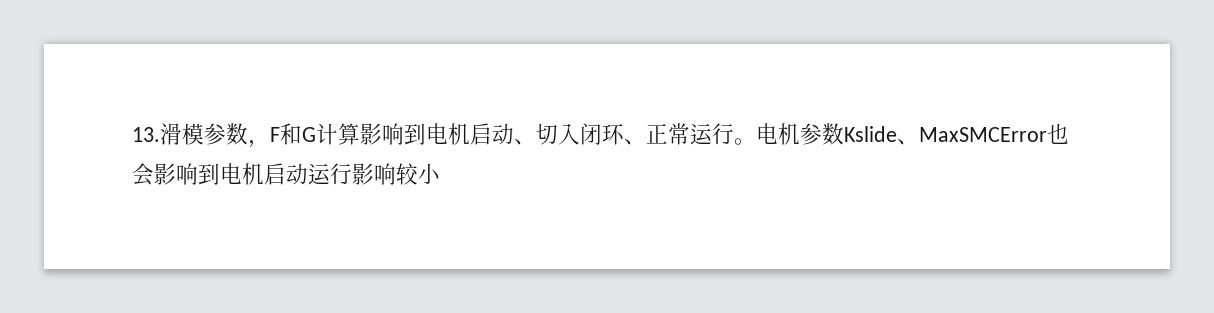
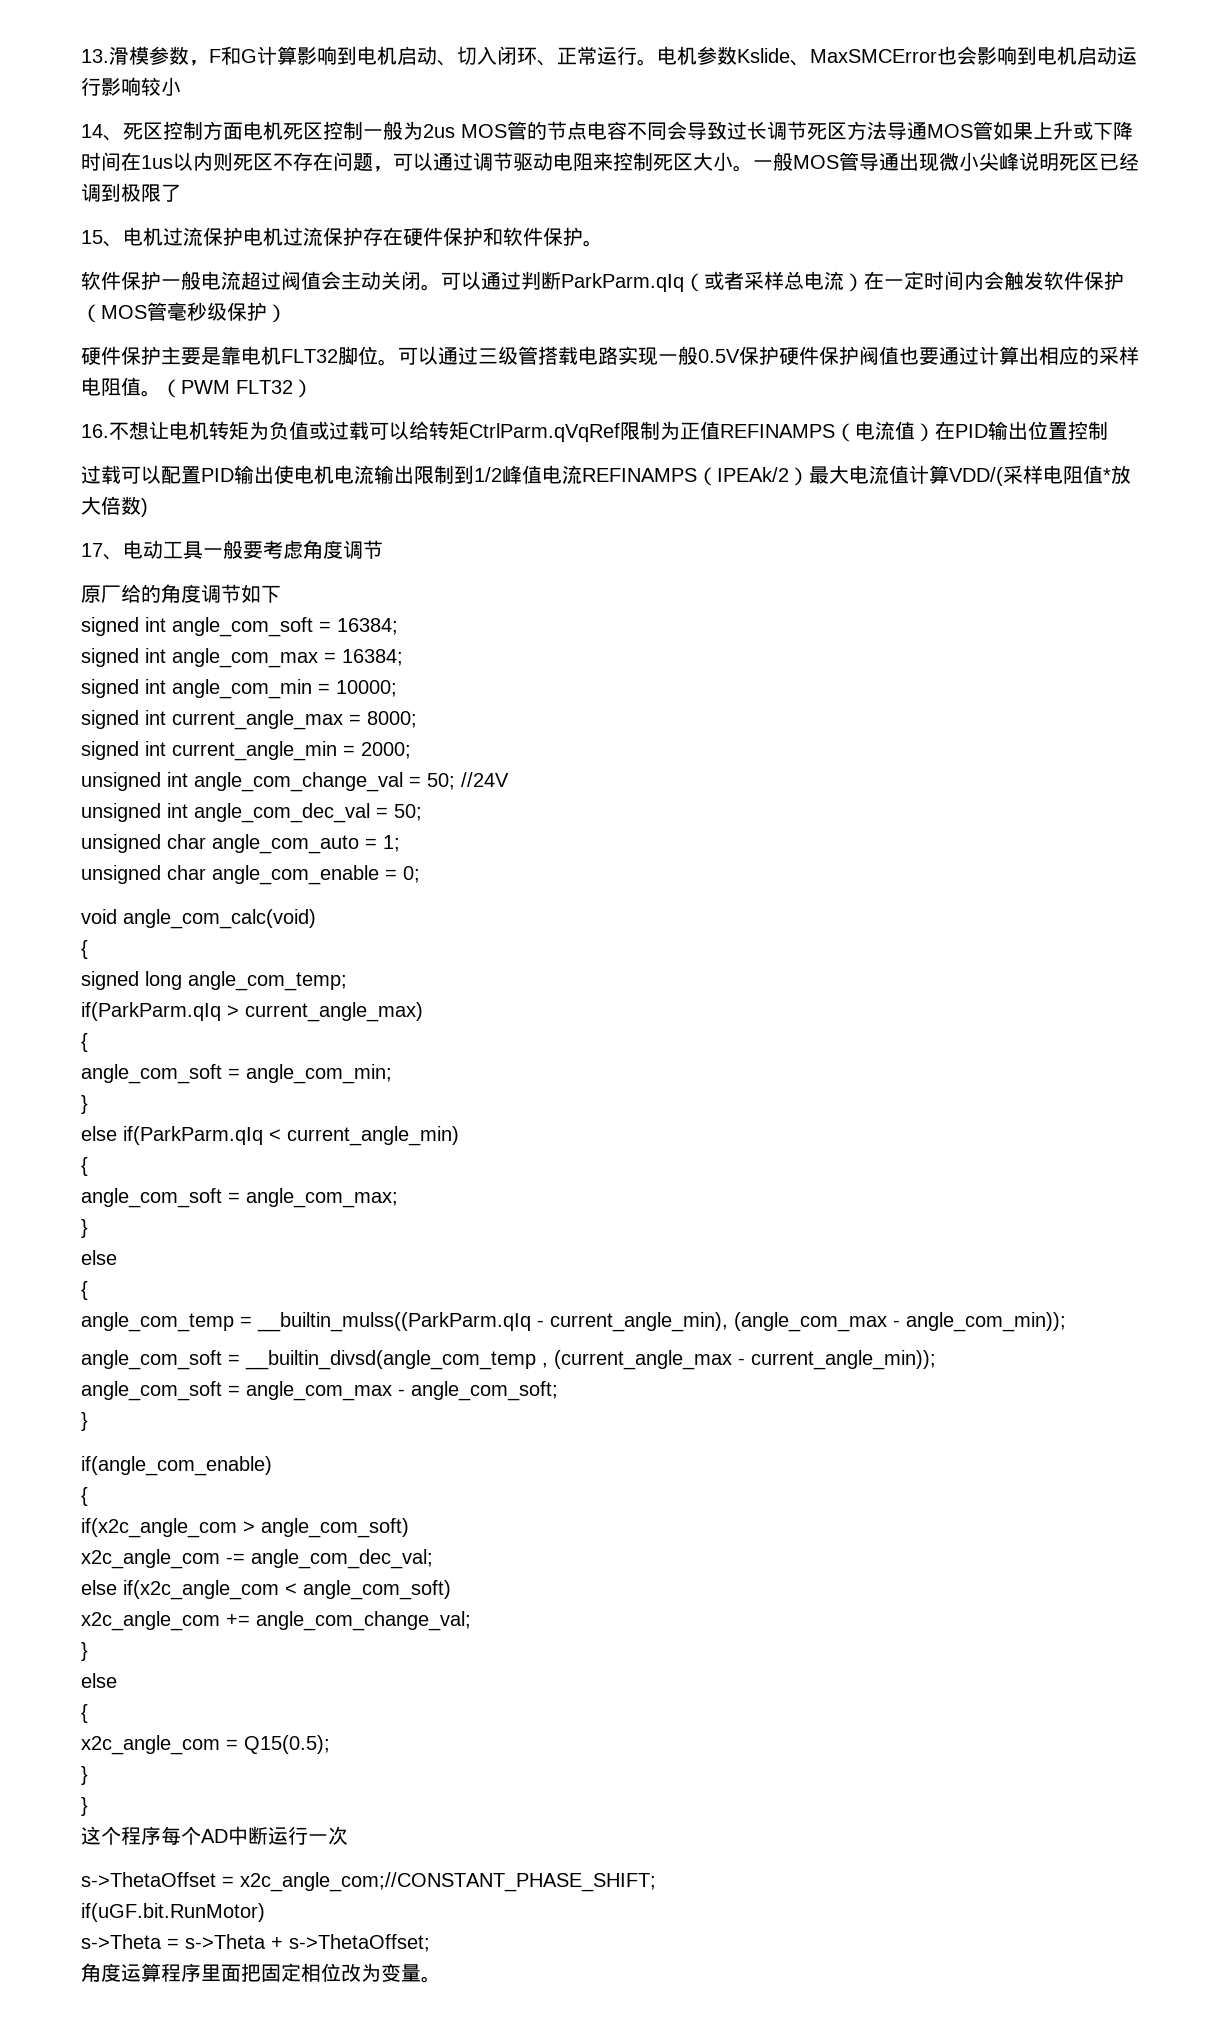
(440, 173) none -> [81,121,1133,141] [81,152,1139,172] [81,183,181,202] [81,227,603,247] [81,271,1124,292] [81,302,287,323] [81,346,1139,366] [81,377,313,398] [81,421,1108,442] [81,465,1131,486] [81,496,148,517] [81,540,383,560] [81,584,281,603] [81,617,398,637] [81,648,403,668] [81,679,397,699] [81,710,417,730] [81,741,411,761] [81,772,509,792] [81,803,422,823] [81,834,400,854] [81,865,420,885] [81,909,316,929] [81,940,88,959] [81,971,347,991] [81,1002,423,1022] [81,1033,88,1052] [81,1064,392,1084] [81,1095,88,1114] [81,1126,459,1146] [81,1157,88,1176] [81,1188,398,1208] [81,1219,88,1238] [81,1250,117,1265] [81,1281,88,1300] [81,1312,1066,1332] [81,1350,936,1370] [81,1381,558,1401] [81,1412,88,1431] [81,1456,272,1476] [81,1487,88,1506] [81,1518,409,1538] [81,1549,433,1569] [81,1580,451,1600] [81,1611,471,1631] [81,1642,88,1661] [81,1673,117,1688] [81,1704,88,1723] [81,1735,330,1755] [81,1766,88,1785] [81,1797,88,1816] [81,1826,348,1845] [81,1872,656,1892] [81,1903,265,1922] [81,1934,430,1952] [81,1963,441,1983] // 14、死区控制方面电机死区控制一般为2us MOS管的节点电容不同会导致过长调节死区方法导通MOS管如果上升或下降时间在1us以内则死区不存在问题，可以通过调节驱动电阻来控制死区大小。一般MOS管导通出现微小尖峰说明死区已经调到极限了 // 15、电机过流保护电机过流保护存在硬件保护和软件保护。 // 软件保护一般电流超过阀值会主动关闭。可以通过判断ParkParm.qIq（或者采样总电流）在一定时间内会触发软件保护（MOS管毫秒级保护） // 硬件保护主要是靠电机FLT32脚位。可以通过三级管搭载电路实现一般0.5V保护硬件保护阀值也要通过计算出相应的采样电阻值。（PWM FLT32） // 16.不想让电机转矩为负值或过载可以给转矩CtrlParm.qVqRef限制为正值REFINAMPS（电流值）在PID输出位置控制 // 过载可以配置PID输出使电机电流输出限制到1/2峰值电流REFINAMPS（IPEAk/2）最大电流值计算VDD/(采样电阻值*放大倍数) // 17、电动工具一般要考虑角度调节 // 原厂给的角度调节如下 // signed int angle_com_soft = 16384; // signed int angle_com_max = 16384; // signed int angle_com_min = 10000; // signed int current_angle_max = 8000; // signed int current_angle_min = 2000; // unsigned int angle_com_change_val = 50; //24V // unsigned int angle_com_dec_val = 50; // unsigned char angle_com_auto = 1; // unsigned char angle_com_enable = 0; // void angle_com_calc(void) // { // signed long angle_com_temp; // if(ParkParm.qIq > current_angle_max) // { // angle_com_soft = angle_com_min; // } // else if(ParkParm.qIq < current_angle_min) // { // angle_com_soft = angle_com_max; // } // else // { // angle_com_temp = __builtin_mulss((ParkParm.qIq - current_angle_min), (angle_com_max - angle_com_min)); // angle_com_soft = __builtin_divsd(angle_com_temp , (current_angle_max - current_angle_min)); // angle_com_soft = angle_com_max - angle_com_soft; // } // if(angle_com_enable) // { // if(x2c_angle_com > angle_com_soft) // x2c_angle_com -= angle_com_dec_val; // else if(x2c_angle_com < angle_com_soft) // x2c_angle_com += angle_com_change_val; // } // else // { // x2c_angle_com = Q15(0.5); // } // } // 这个程序每个AD中断运行一次 // s->ThetaOffset = x2c_angle_com;//CONSTANT_PHASE_SHIFT; // if(uGF.bit.RunMotor) // s->Theta = s->Theta + s->ThetaOffset; // 角度运算程序里面把固定相位改为变量。

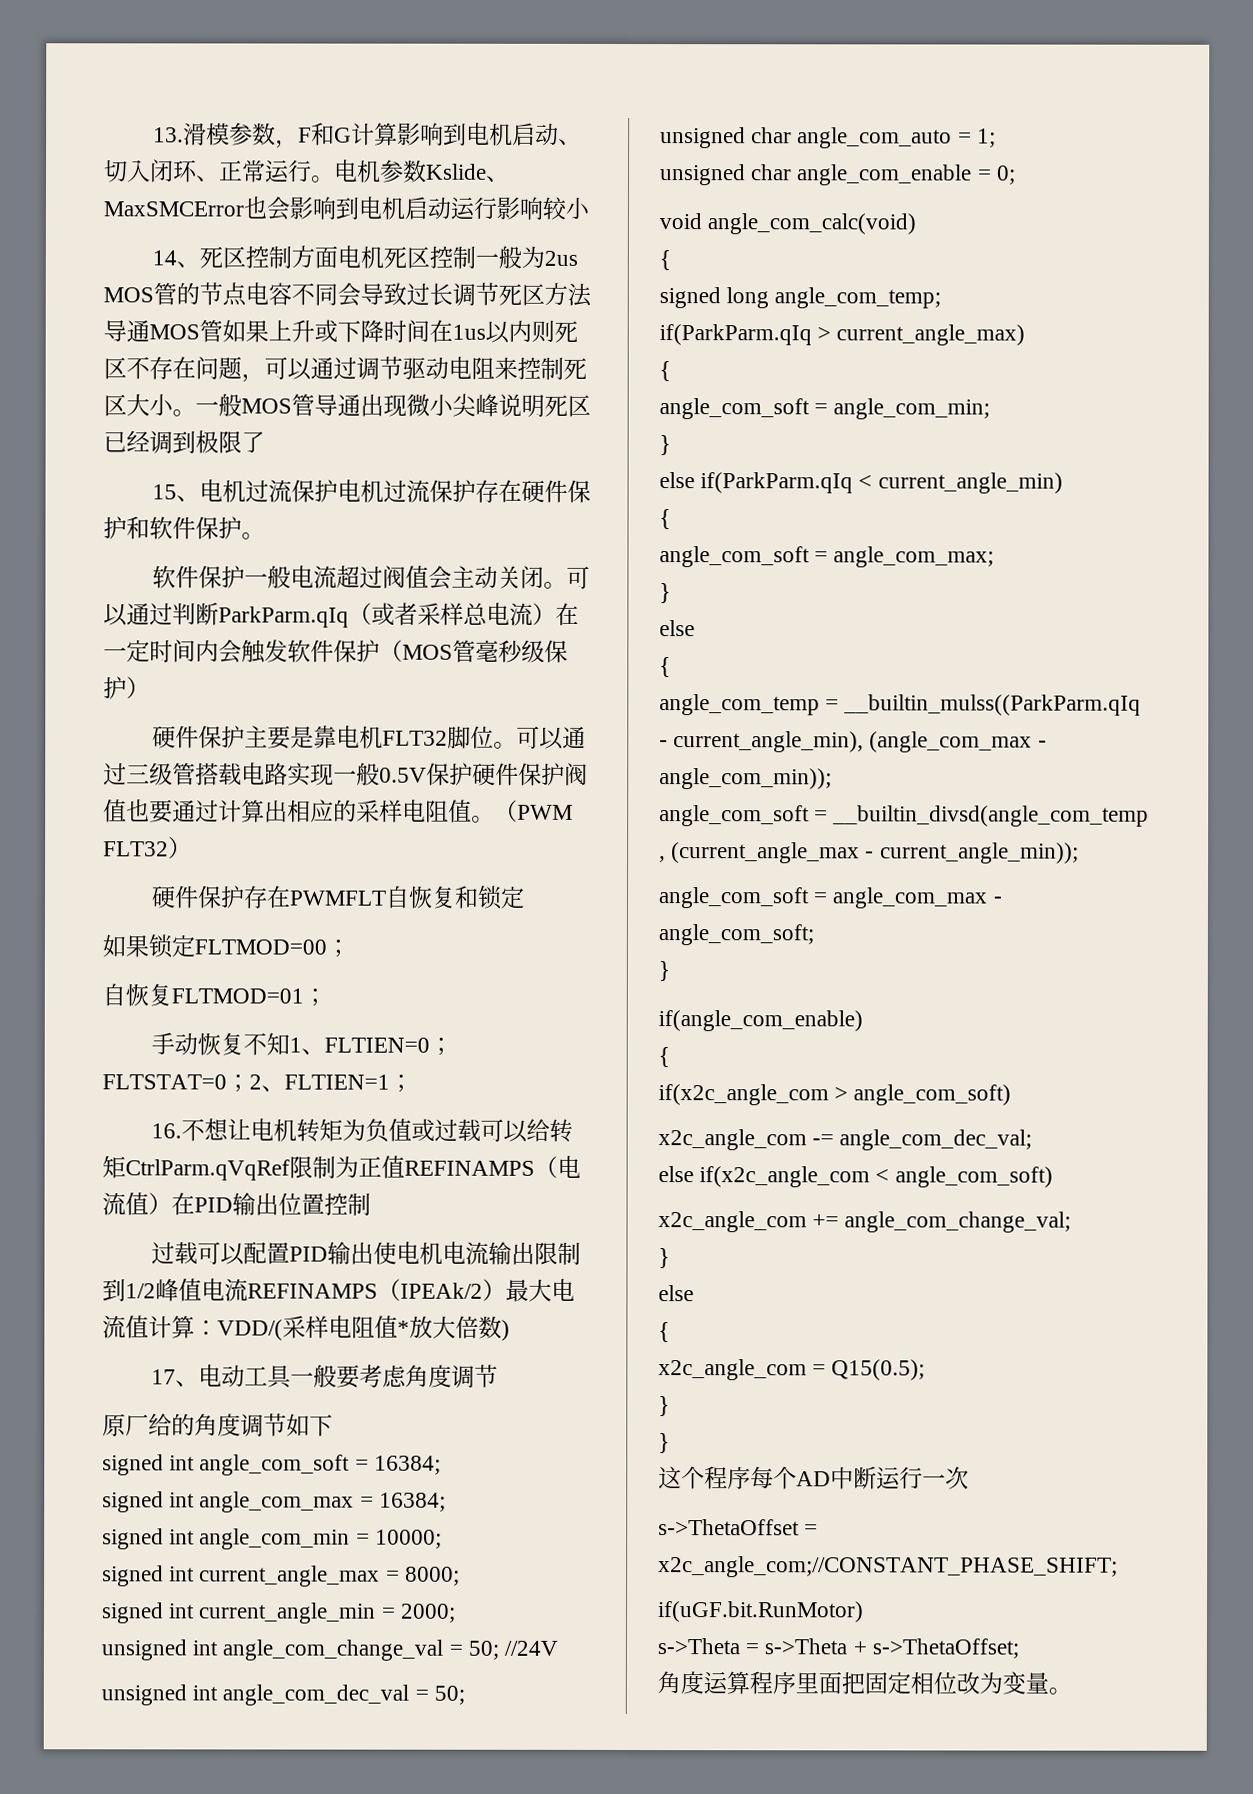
(313, 388) none -> [150,885,525,910] [102,934,350,959] [102,983,327,1007] [150,1032,453,1056] [102,1074,413,1093] // 硬件保护存在PWMFLT自恢复和锁定 // 如果锁定FLTMOD=00； // 自恢复FLTMOD=01； // 手动恢复不知1、FLTIEN=0；FLTSTAT=0；2、FLTIEN=1；
(949, 474) none -> [194,1320,218,1336] ：

